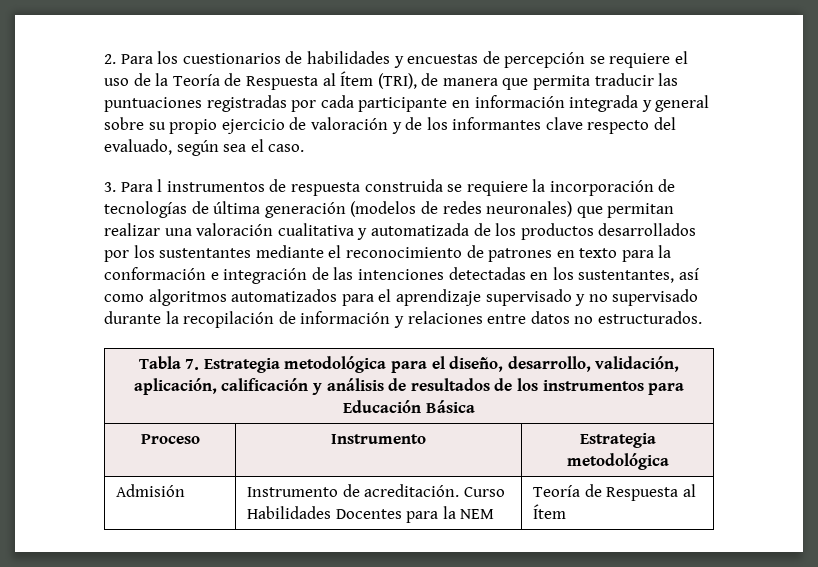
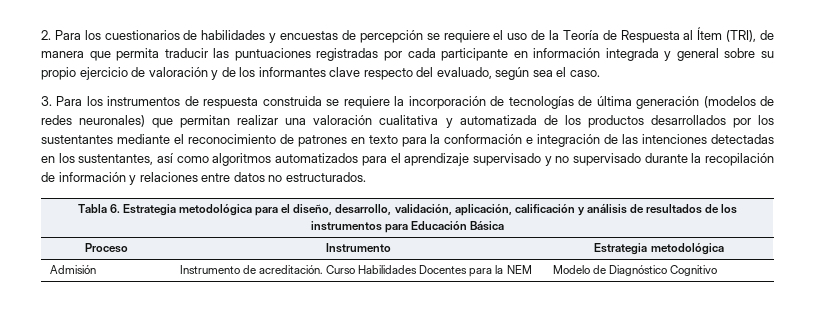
[157,179,163,192] l -> [86,96,103,106] los
[185,359,200,370] 7. -> [109,204,120,213] 6.
[533,484,696,501] [533,504,567,519] Teoría de Respuesta al Ítem -> [552,265,718,276] Modelo de Diagnóstico Cognitivo

